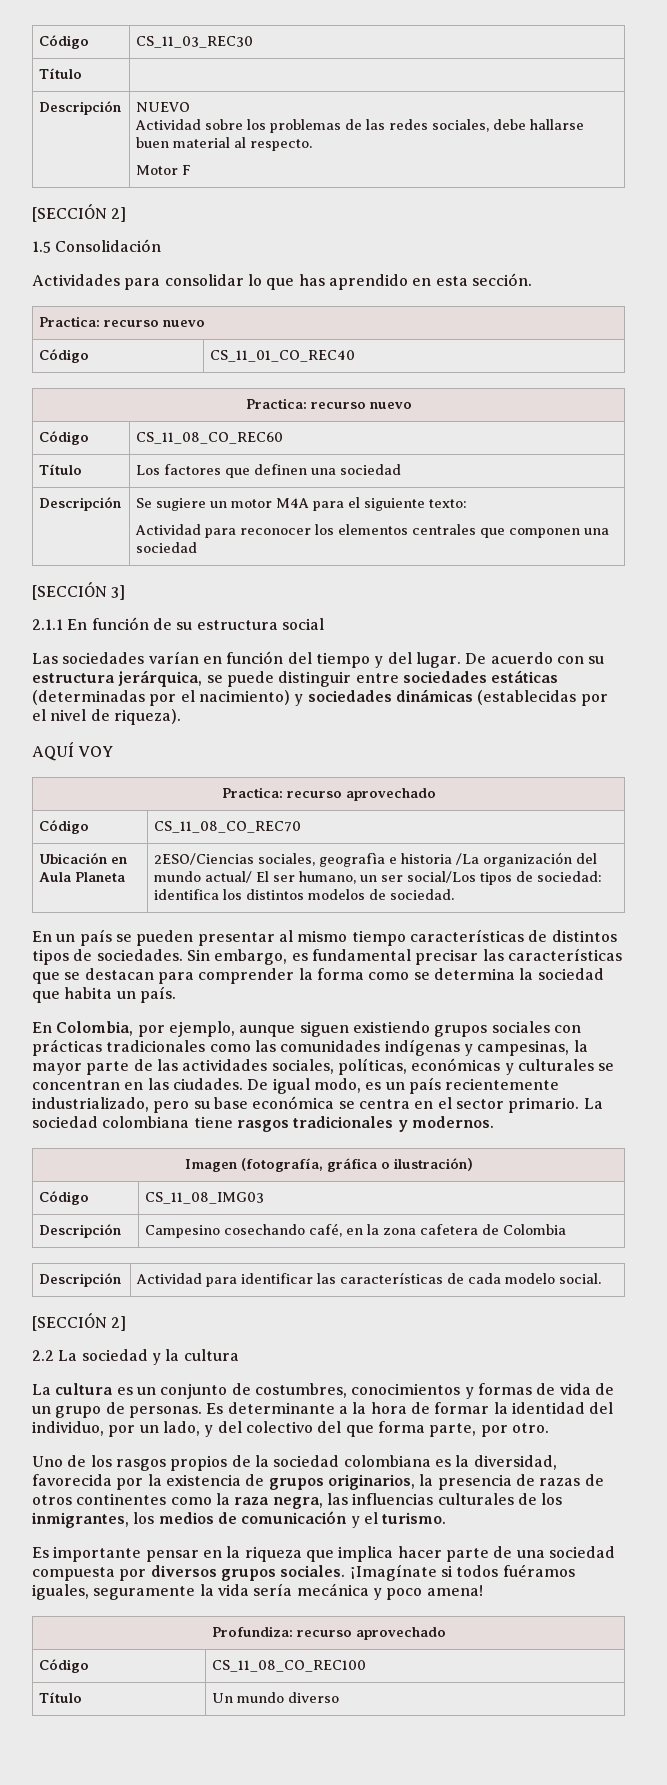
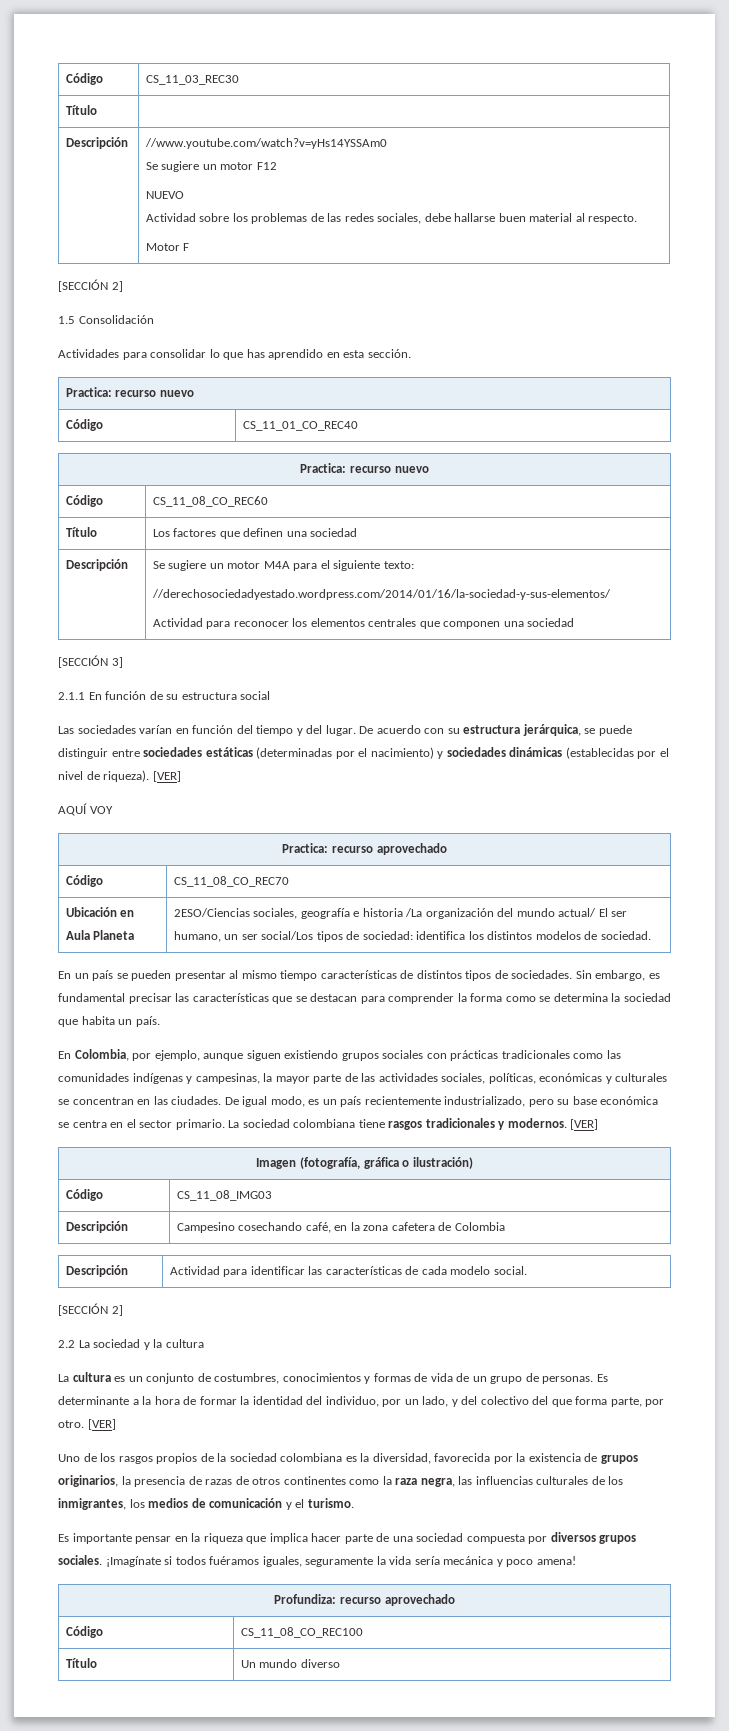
(122, 108) none -> [144,138,387,149] [145,161,277,172] //www.youtube.com/watch?v=yHs14YSSAm0 // Se sugiere un motor F12 //
(468, 503) none -> [151,589,611,600] // //derechosociedadyestado.wordpress.com/2014/01/16/la-sociedad-y-sus-elementos/
(181, 717) none -> [152,771,181,782] [VER]
[319,852,386,867] geografìa -> [300,908,350,919] geografía
(494, 1122) none -> [570,1119,599,1130] [VER]
(549, 1428) none -> [87,1419,116,1430] [VER]

